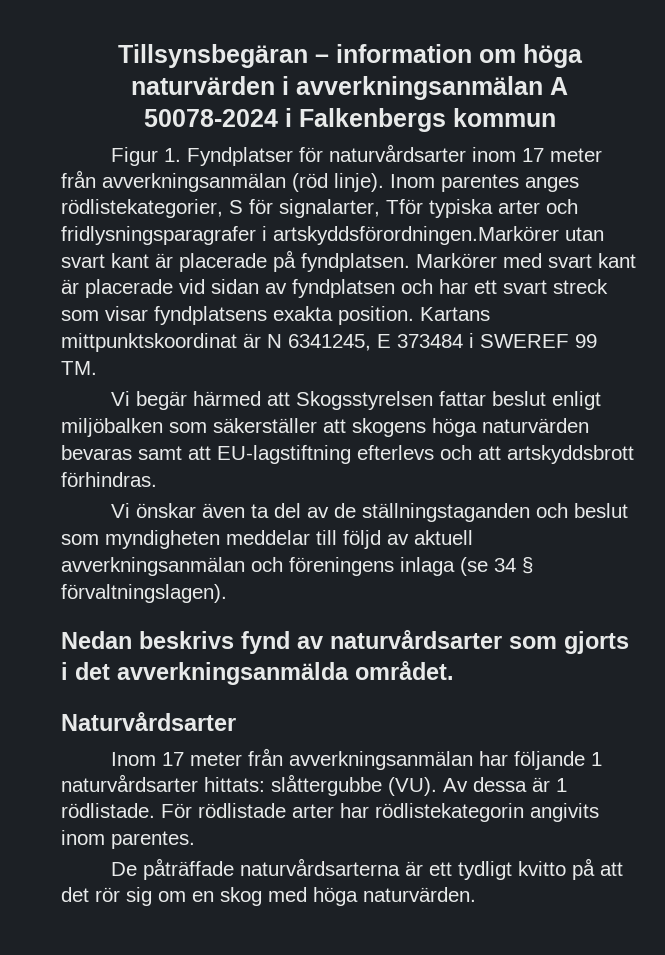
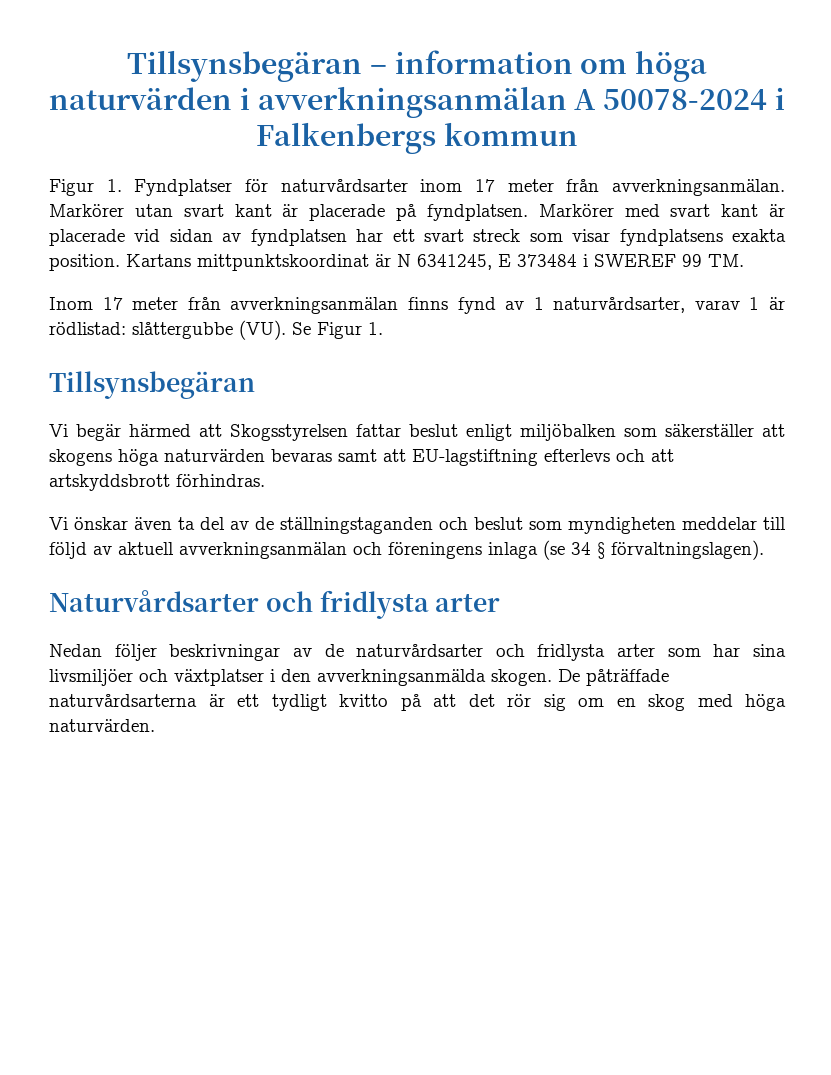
[102,173,579,192] [61,199,578,218] [61,226,559,245] avverkningsanmälan (röd linje). Inom parentes anges rödlistekategorier, S för signalarter, Tför typiska arter och fridlysningsparagrafer i artskyddsförordningen.Markörer -> [612,179,785,196] [49,204,124,217] avverkningsanmälan. Markörer
[401,279,433,294] och -> (347, 237) none
(97, 368) none -> [49,297,786,314] [49,320,383,340] [49,371,255,399] // Inom 17 meter från avverkningsanmälan finns fynd av 1 naturvårdsarter, varav 1 är rödlistad: slåttergubbe (VU). Se Figur 1. // Tillsynsbegäran
[61,630,629,654] [61,661,454,685] [61,712,236,731] [110,748,602,770] [61,774,567,796] [61,803,599,822] [61,830,195,849] Nedan beskrivs fynd av naturvårdsarter som gjorts i det avverkningsanmälda området. // Naturvårdsarter // Inom 17 meter från avverkningsanmälan har följande 1 naturvårdsarter hittats: slåttergubbe (VU). Av dessa är 1 rödlistade. För rödlistade arter har rödlistekategorin angivits inom parentes. // -> [49,590,501,619] [49,644,786,661] [49,669,552,686] Naturvårdsarter och fridlysta arter // Nedan följer beskrivningar av de naturvårdsarter och fridlysta arter som har sina livsmiljöer och växtplatser i den avverkningsanmälda skogen.

